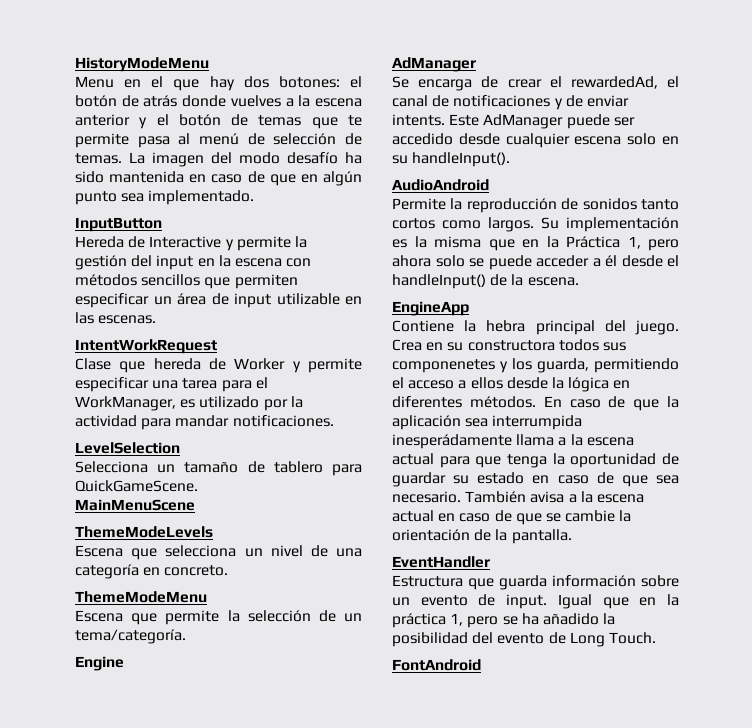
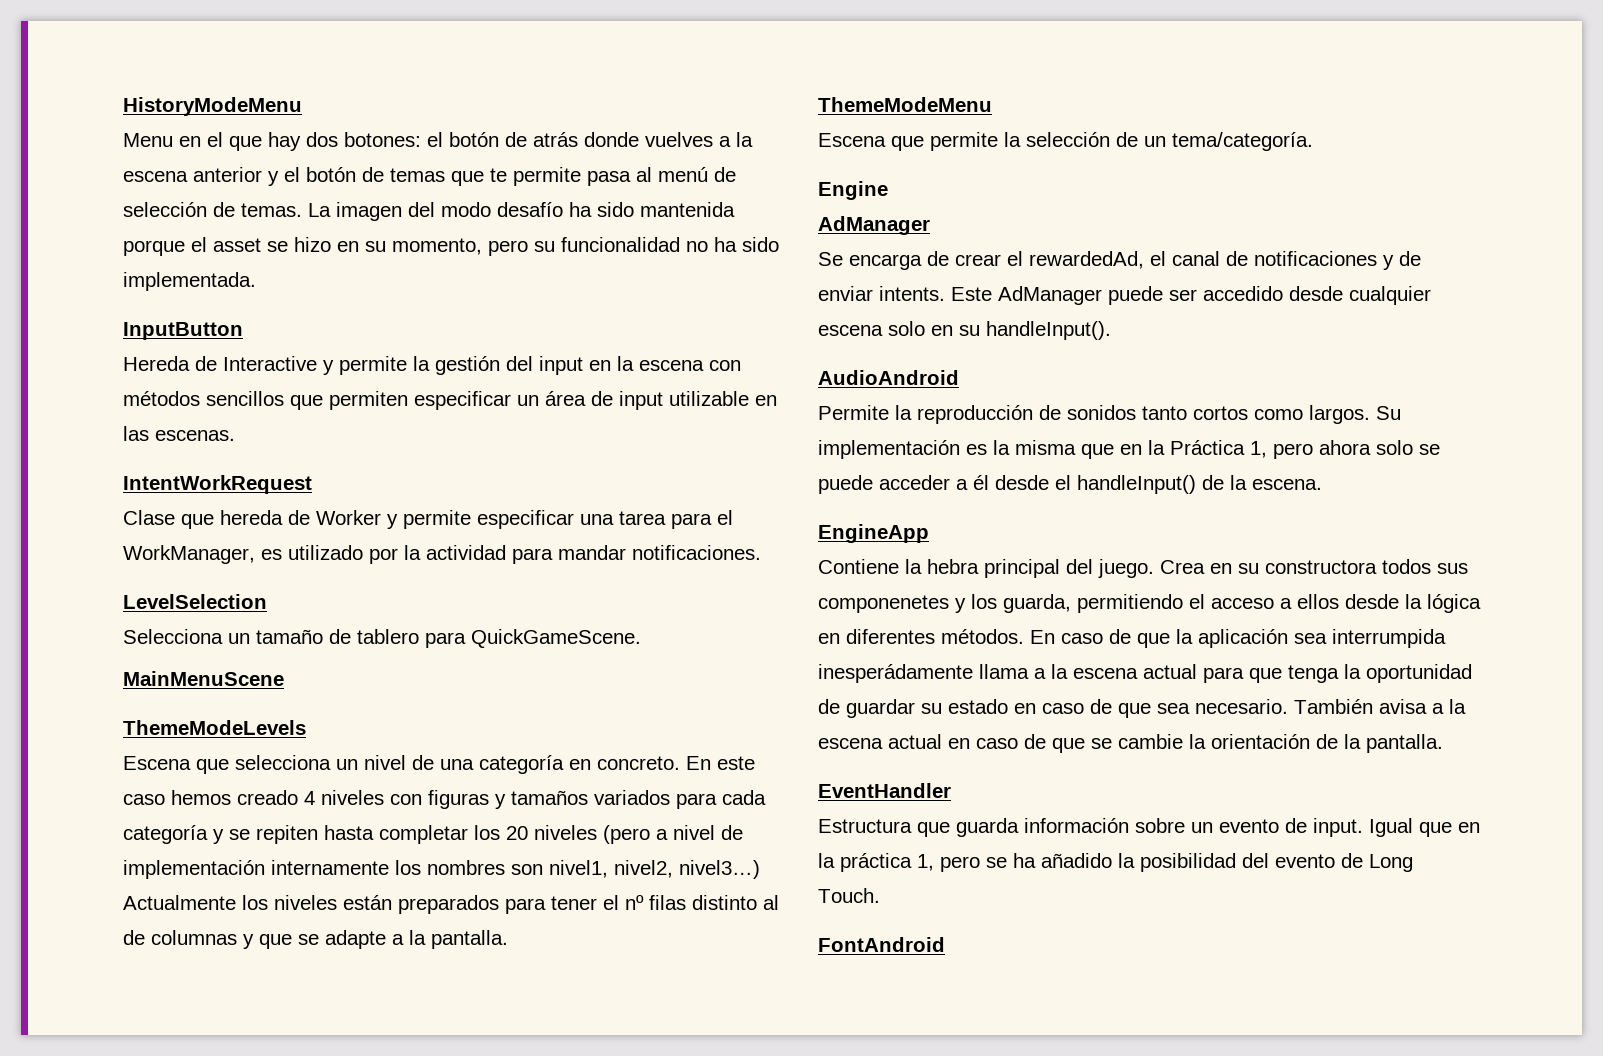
[189,171,362,186] [75,190,255,205] en caso de que en algún punto sea implementado. -> [123,237,779,256] [123,272,256,291] porque el asset se hizo en su momento, pero su funcionalidad no ha sido implementada.
(229, 570) none -> [686,756,755,770] [123,790,766,809] [123,825,743,844] [123,860,760,879] [123,895,779,914] [123,930,508,949] En este caso hemos creado 4 niveles con figuras y tamaños variados para cada categoría y se repiten hasta completar los 20 niveles (pero a nivel de implementación internamente los nombres son nivel1, nivel2, nivel3…) Actualmente los niveles están preparados para tener el nº filas distinto al de columnas y que se adapte a la pantalla.

